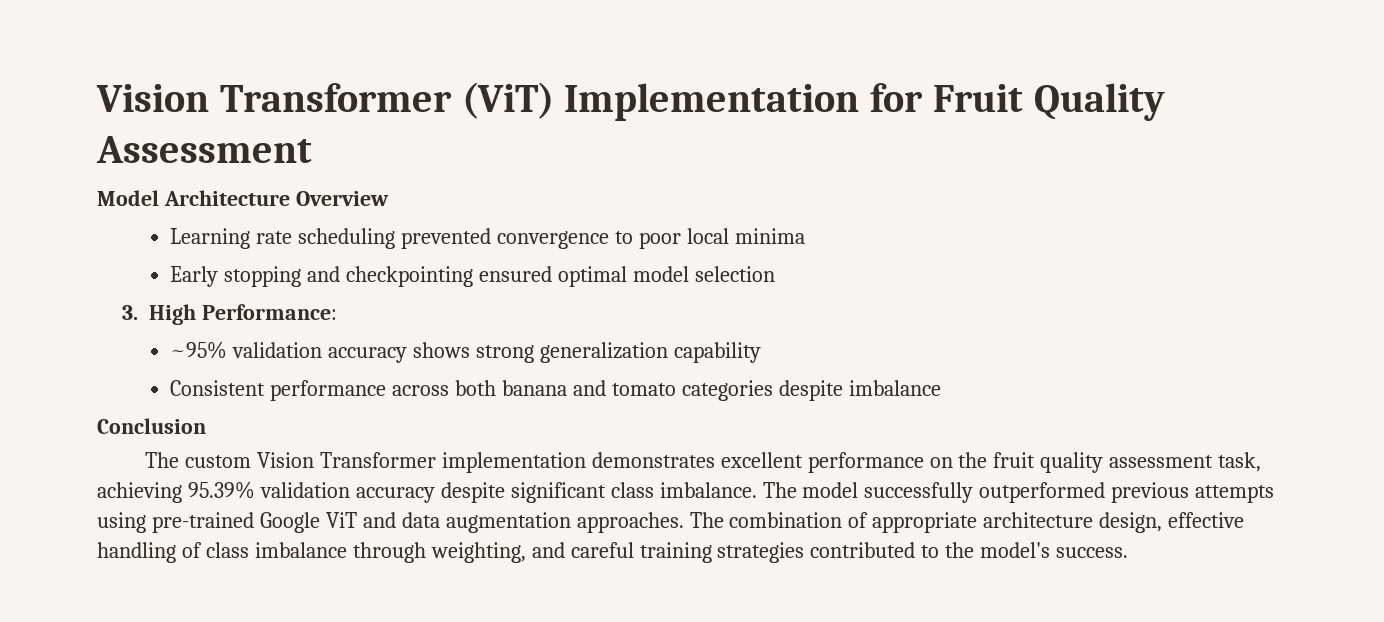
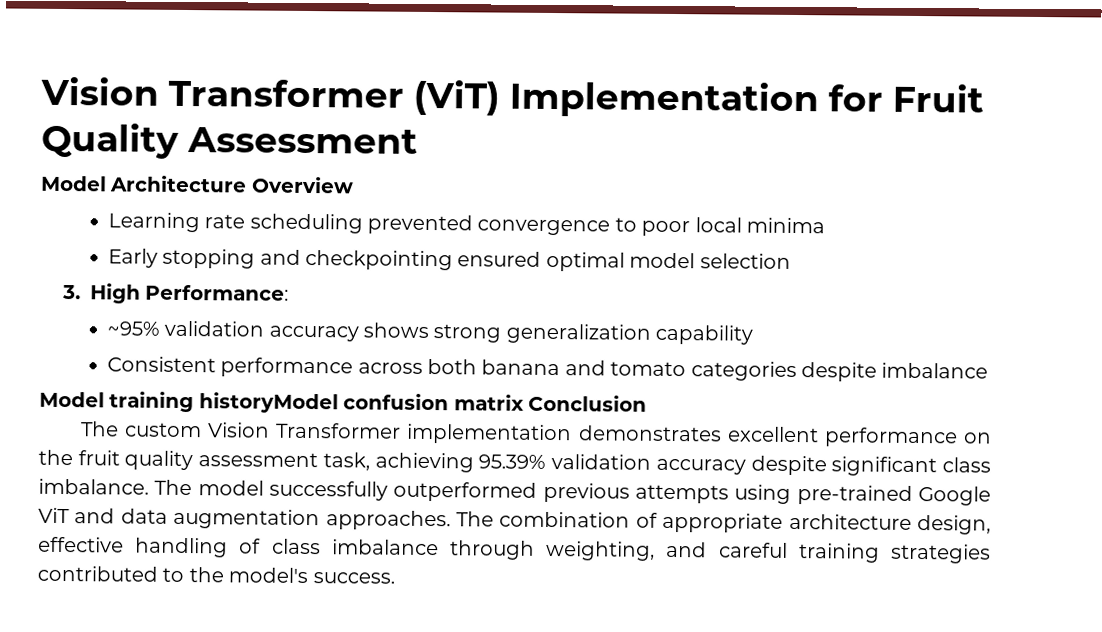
(941, 388) none -> [39,391,524,414] Model training historyModel confusion matrix

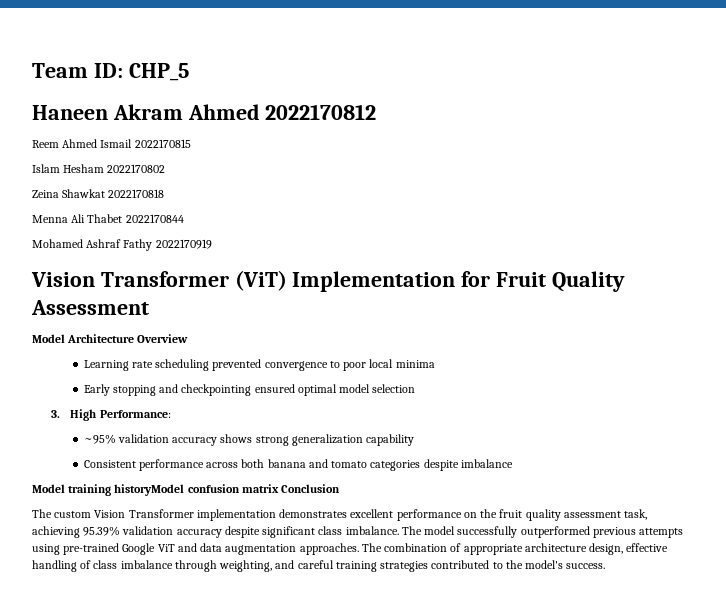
(40, 91) none -> [32,63,189,81] [32,104,377,120] [32,139,191,148] [32,164,166,173] [32,189,165,198] [32,214,184,223] [32,239,212,251] Team ID: CHP_5 // Haneen Akram Ahmed 2022170812 // Reem Ahmed Ismail 2022170815 // Islam Hesham 2022170802 // Zeina Shawkat 2022170818 // Menna Ali Thabet 2022170844 // Mohamed Ashraf Fathy 2022170919 //

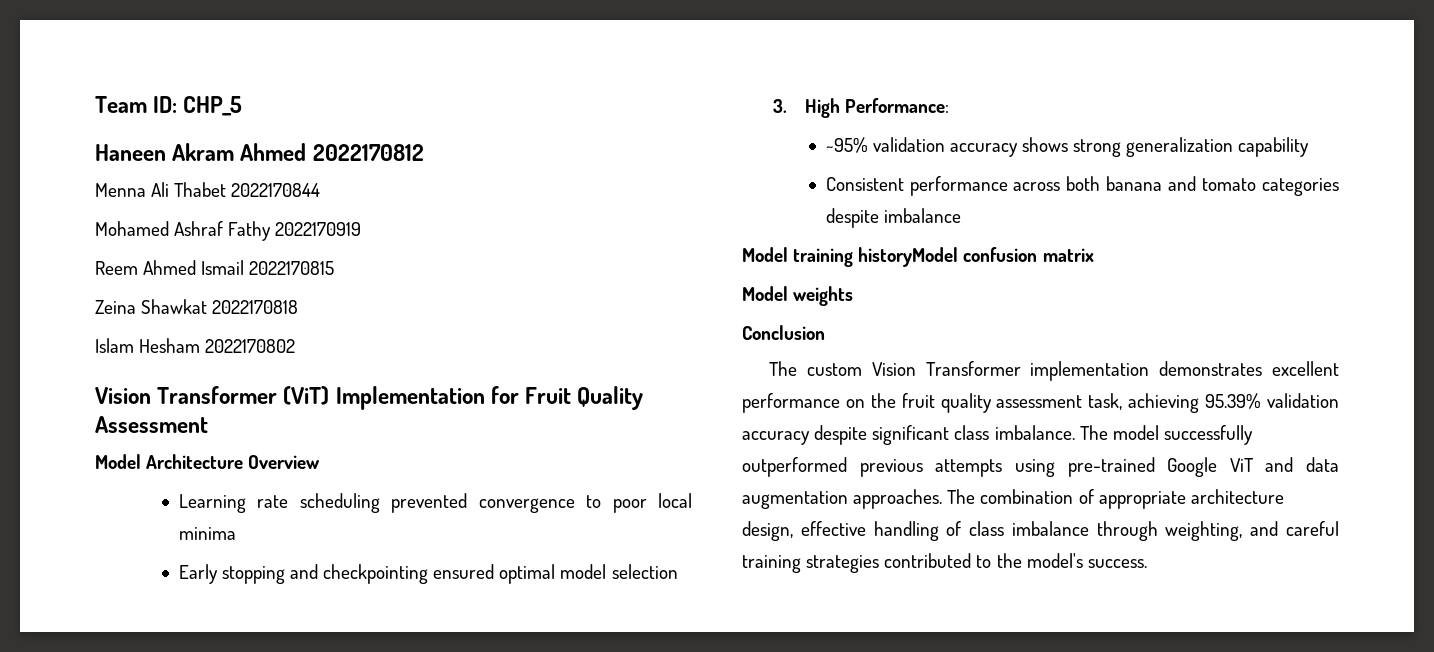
[32,139,191,148] [32,164,166,173] [32,189,165,198] // Reem Ahmed Ismail 2022170815 // Islam Hesham 2022170802 // Zeina Shawkat 2022170818 -> (424, 152) none
(212, 244) none -> [95,260,335,275] [95,299,299,314] [95,338,296,353] // Reem Ahmed Ismail 2022170815 // Zeina Shawkat 2022170818 // Islam Hesham 2022170802
(279, 488) none -> [742,286,854,306] // Model weights //

